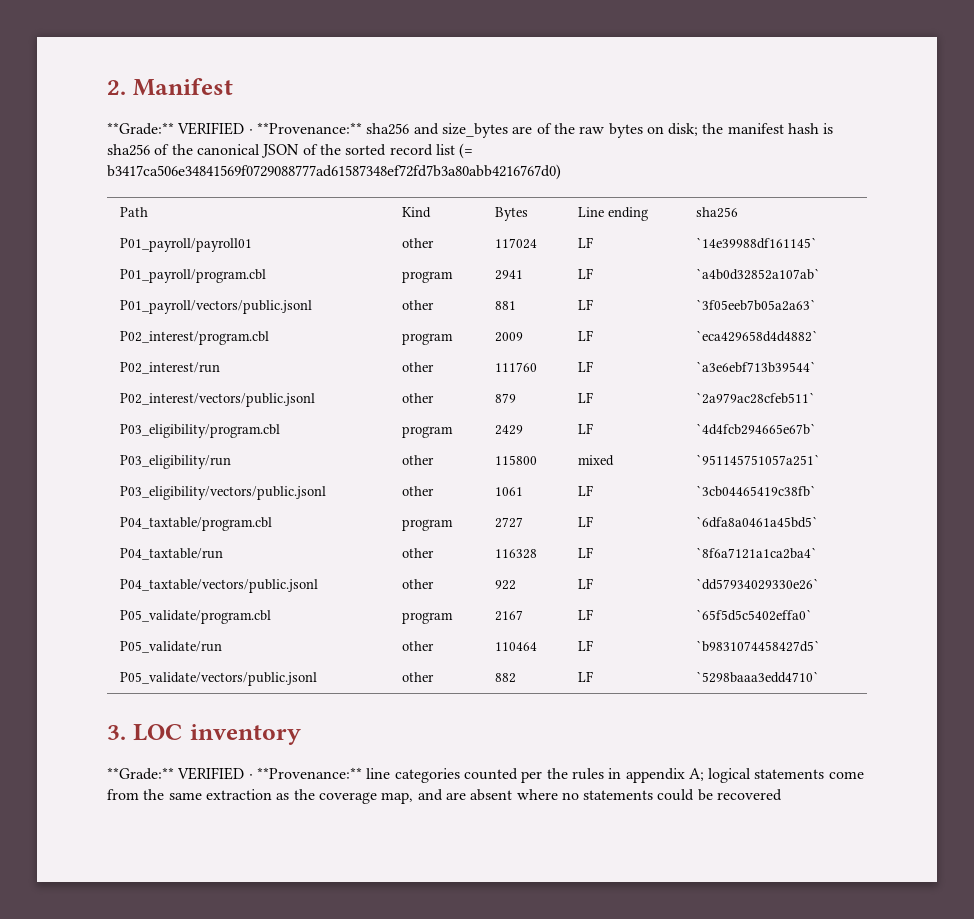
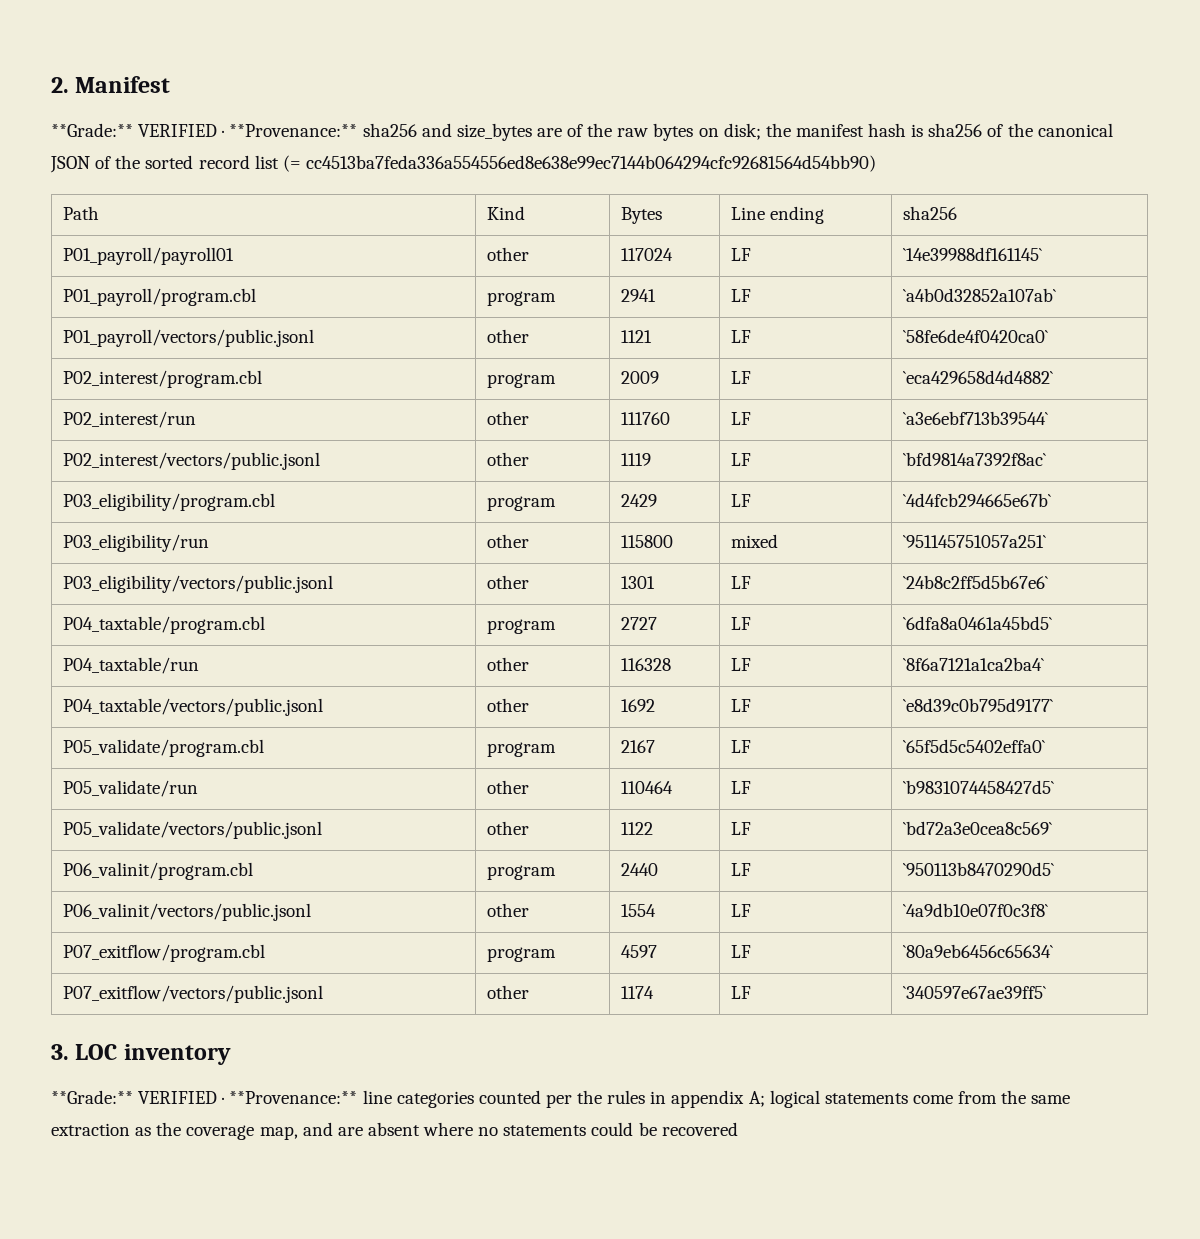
[107,164,561,180] b3417ca506e34841569f0729088777ad61587348ef72fd7b3a80abb4216767d0) -> [305,155,876,172] cc4513ba7feda336a554556ed8e638e99ec7144b064294cfc92681564d54bb90)
[494,301,516,310] [577,299,593,310] [695,299,816,311] 881 | LF | `3f05eeb7b05a2a63` -> [620,330,652,343] [730,330,751,343] [902,329,1048,343] 1121 | LF | `58fe6de4f0420ca0`
[494,393,516,403] [577,392,593,403] [695,392,815,404] 879 | LF | `2a979ac28cfeb511` -> [620,453,651,466] [730,453,751,466] [902,452,1046,466] 1119 | LF | `bfd9814a7392f8ac`
[494,487,523,496] [577,485,593,496] [695,485,816,497] 1061 | LF | `3cb04465419c38fb` -> [620,576,655,589] [730,576,751,589] [902,575,1048,589] 1301 | LF | `24b8c2ff5d5b67e6`
[494,580,516,590] [577,578,593,589] [695,578,819,590] 922 | LF | `dd57934029330e26` -> [620,699,655,712] [730,699,751,712] [902,698,1053,712] 1692 | LF | `e8d39c0b795d9177`
[494,673,516,683] [577,671,593,682] [695,671,819,683] 882 | LF | `5298baaa3edd4710` -> [620,822,653,835] [730,822,751,835] [902,821,1052,835] [62,862,253,880] [486,865,556,880] [620,863,658,876] [730,863,751,876] [902,862,1054,876] [62,903,311,921] [486,903,529,917] [620,904,656,917] [730,904,751,917] [902,903,1048,917] [62,944,265,962] [486,947,556,962] [620,945,657,958] [730,945,751,958] [902,944,1053,958] [62,985,323,1003] [486,985,529,999] [620,986,654,999] [730,986,751,999] [902,986,1046,999] 1122 | LF | `bd72a3e0cea8c569` // P06_valinit/program.cbl | program | 2440 | LF | `950113b8470290d5` // P06_valinit/vectors/public.jsonl | other | 1554 | LF | `4a9db10e07f0c3f8` // P07_exitflow/program.cbl | program | 4597 | LF | `80a9eb6456c65634` // P07_exitflow/vectors/public.jsonl | other | 1174 | LF | `340597e67ae39ff5`

